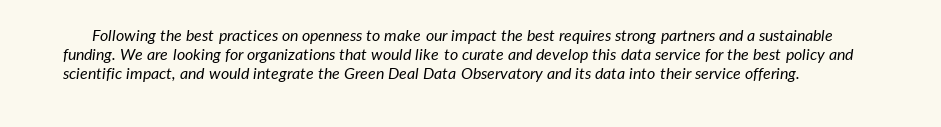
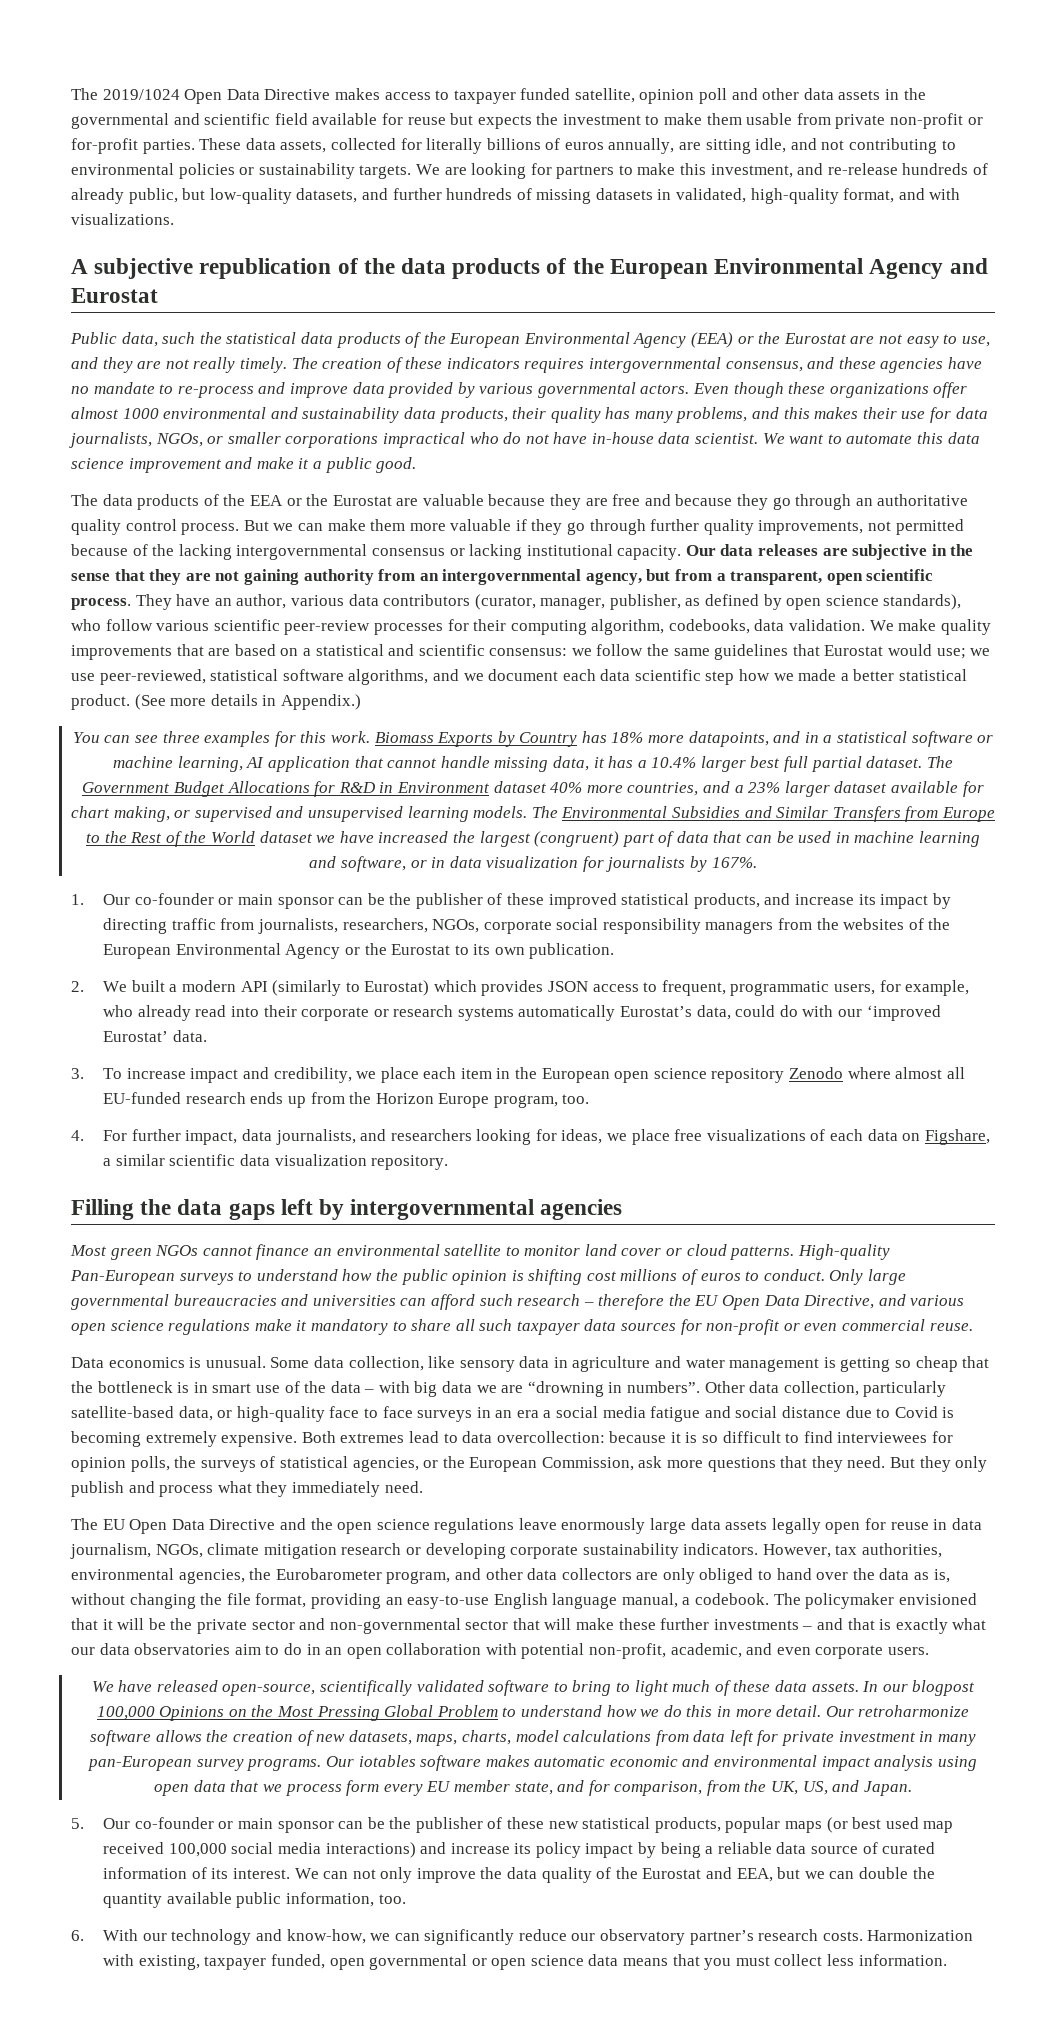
[92,30,834,44] [63,49,854,63] [62,68,800,82] Following the best practices on openness to make our impact the best requires strong partners and a sustainable funding. We are looking for organizations that would like to curate and develop this data service for the best policy and scientific impact, and would integrate the Green Deal Data Observatory and its data into their service offering. -> [71,88,926,104] [71,113,983,129] [71,138,956,154] [71,163,989,179] [71,188,961,204] [71,213,174,225] [71,258,988,279] [71,288,158,303] [70,332,990,348] [71,357,983,373] [71,382,968,398] [71,407,988,423] [69,432,980,448] [71,457,417,473] [71,494,969,510] [71,519,964,535] [71,544,974,560] [71,569,934,585] [71,594,962,610] [71,619,991,635] [71,644,991,660] [71,669,968,685] [71,694,361,710] [72,731,994,747] [113,756,953,772] [82,781,984,797] [71,806,995,822] [86,831,980,847] [309,856,757,872] [71,893,951,909] [103,918,951,934] [103,943,615,959] [71,980,970,996] [103,1005,941,1021] [103,1030,207,1042] [71,1067,965,1083] [103,1092,590,1108] [71,1129,990,1145] [103,1154,449,1170] [71,1199,623,1220] [70,1244,890,1260] [70,1269,907,1285] [71,1294,965,1310] [71,1319,973,1335] [71,1356,990,1372] [71,1381,947,1397] [71,1406,955,1422] [71,1431,954,1447] [71,1456,988,1472] [71,1481,423,1497] [71,1518,982,1534] [70,1543,943,1559] [71,1568,950,1584] [71,1593,977,1609] [71,1618,987,1634] [71,1643,930,1659] [91,1680,976,1696] [96,1705,970,1721] [90,1730,976,1746] [88,1755,977,1771] [154,1780,912,1796] [71,1817,954,1833] [103,1842,936,1858] [103,1867,935,1883] [103,1892,406,1908] [71,1929,974,1945] [103,1954,947,1970] The 2019/1024 Open Data Directive makes access to taxpayer funded satellite, opinion poll and other data assets in the governmental and scientific field available for reuse but expects the investment to make them usable from private non-profit or for-profit parties. These data assets, collected for literally billions of euros annually, are sitting idle, and not contributing to environmental policies or sustainability targets. We are looking for partners to make this investment, and re-release hundreds of already public, but low-quality datasets, and further hundreds of missing datasets in validated, high-quality format, and with visualizations. // A subjective republication of the data products of the European Environmental Agency and Eurostat // Public data, such the statistical data products of the European Environmental Agency (EEA) or the Eurostat are not easy to use, and they are not really timely. The creation of these indicators requires intergovernmental consensus, and these agencies have no mandate to re-process and improve data provided by various governmental actors. Even though these organizations offer almost 1000 environmental and sustainability data products, their quality has many problems, and this makes their use for data journalists, NGOs, or smaller corporations impractical who do not have in-house data scientist. We want to automate this data science improvement and make it a public good. // The data products of the EEA or the Eurostat are valuable because they are free and because they go through an authoritative quality control process. But we can make them more valuable if they go through further quality improvements, not permitted because of the lacking intergovernmental consensus or lacking institutional capacity. Our data releases are subjective in the sense that they are not gaining authority from an intergovernmental agency, but from a transparent, open scientific process. They have an author, various data contributors (curator, manager, publisher, as defined by open science standards), who follow various scientific peer-review processes for their computing algorithm, codebooks, data validation. We make quality improvements that are based on a statistical and scientific consensus: we follow the same guidelines that Eurostat would use; we use peer-reviewed, statistical software algorithms, and we document each data scientific step how we made a better statistical product. (See more details in Appendix.) // You can see three examples for this work. Biomass Exports by Country has 18% more datapoints, and in a statistical software or machine learning, AI application that cannot handle missing data, it has a 10.4% larger best full partial dataset. The Government Budget Allocations for R&D in Environment dataset 40% more countries, and a 23% larger dataset available for chart making, or supervised and unsupervised learning models. The Environmental Subsidies and Similar Transfers from Europe to the Rest of the World dataset we have increased the largest (congruent) part of data that can be used in machine learning and software, or in data visualization for journalists by 167%. // 1. Our co-founder or main sponsor can be the publisher of these improved statistical products, and increase its impact by directing traffic from journalists, researchers, NGOs, corporate social responsibility managers from the websites of the European Environmental Agency or the Eurostat to its own publication. // 2. We built a modern API (similarly to Eurostat) which provides JSON access to frequent, programmatic users, for example, who already read into their corporate or research systems automatically Eurostat’s data, could do with our ‘improved Eurostat’ data. // 3. To increase impact and credibility, we place each item in the European open science repository Zenodo where almost all EU-funded research ends up from the Horizon Europe program, too. // 4. For further impact, data journalists, and researchers looking for ideas, we place free visualizations of each data on Figshare, a similar scientific data visualization repository. // Filling the data gaps left by intergovernmental agencies // Most green NGOs cannot finance an environmental satellite to monitor land cover or cloud patterns. High-quality Pan-European surveys to understand how the public opinion is shifting cost millions of euros to conduct. Only large governmental bureaucracies and universities can afford such research – therefore the EU Open Data Directive, and various open science regulations make it mandatory to share all such taxpayer data sources for non-profit or even commercial reuse. // Data economics is unusual. Some data collection, like sensory data in agriculture and water management is getting so cheap that the bottleneck is in smart use of the data – with big data we are “drowning in numbers”. Other data collection, particularly satellite-based data, or high-quality face to face surveys in an era a social media fatigue and social distance due to Covid is becoming extremely expensive. Both extremes lead to data overcollection: because it is so difficult to find interviewees for opinion polls, the surveys of statistical agencies, or the European Commission, ask more questions that they need. But they only publish and process what they immediately need. // The EU Open Data Directive and the open science regulations leave enormously large data assets legally open for reuse in data journalism, NGOs, climate mitigation research or developing corporate sustainability indicators. However, tax authorities, environmental agencies, the Eurobarometer program, and other data collectors are only obliged to hand over the data as is, without changing the file format, providing an easy-to-use English language manual, a codebook. The policymaker envisioned that it will be the private sector and non-governmental sector that will make these further investments – and that is exactly what our data observatories aim to do in an open collaboration with potential non-profit, academic, and even corporate users. // We have released open-source, scientifically validated software to bring to light much of these data assets. In our blogpost 100,000 Opinions on the Most Pressing Global Problem to understand how we do this in more detail. Our retroharmonize software allows the creation of new datasets, maps, charts, model calculations from data left for private investment in many pan-European survey programs. Our iotables software makes automatic economic and environmental impact analysis using open data that we process form every EU member state, and for comparison, from the UK, US, and Japan. // 5. Our co-founder or main sponsor can be the publisher of these new statistical products, popular maps (or best used map received 100,000 social media interactions) and increase its policy impact by being a reliable data source of curated information of its interest. We can not only improve the data quality of the Eurostat and EEA, but we can double the quantity available public information, too. // 6. With our technology and know-how, we can significantly reduce our observatory partner’s research costs. Harmonization with existing, taxpayer funded, open governmental or open science data means that you must collect less information.

